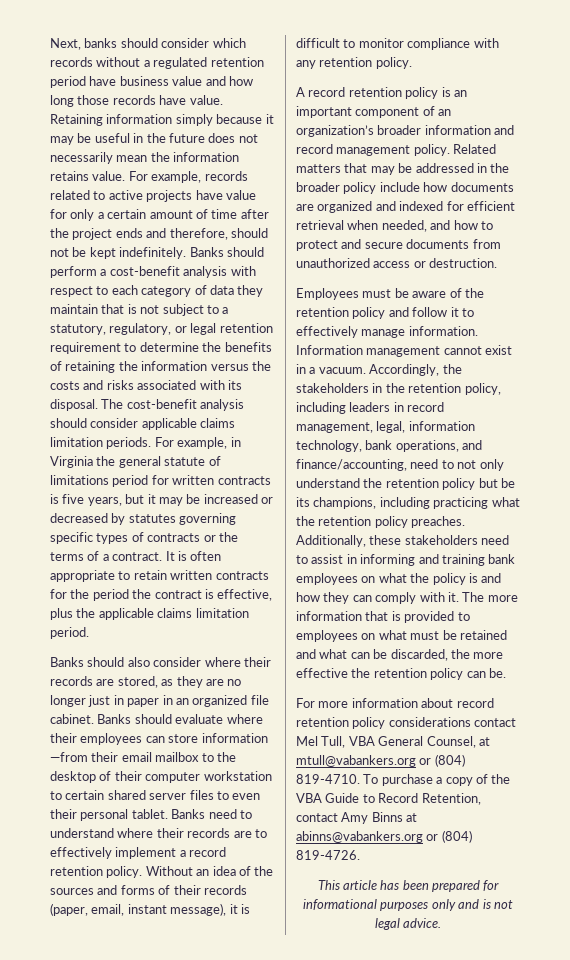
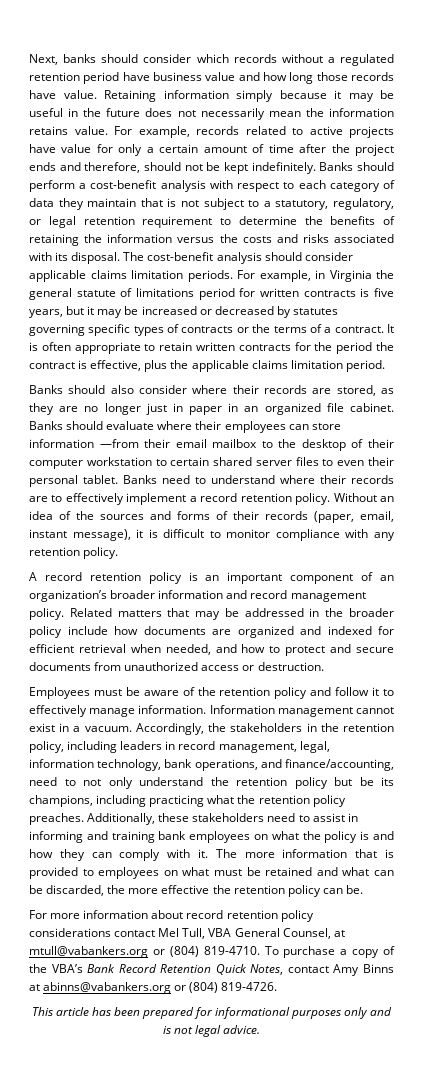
[296,793,481,805] VBA Guide to Record Retention, -> [51,964,284,975] VBA’s Bank Record Retention Quick Notes,

